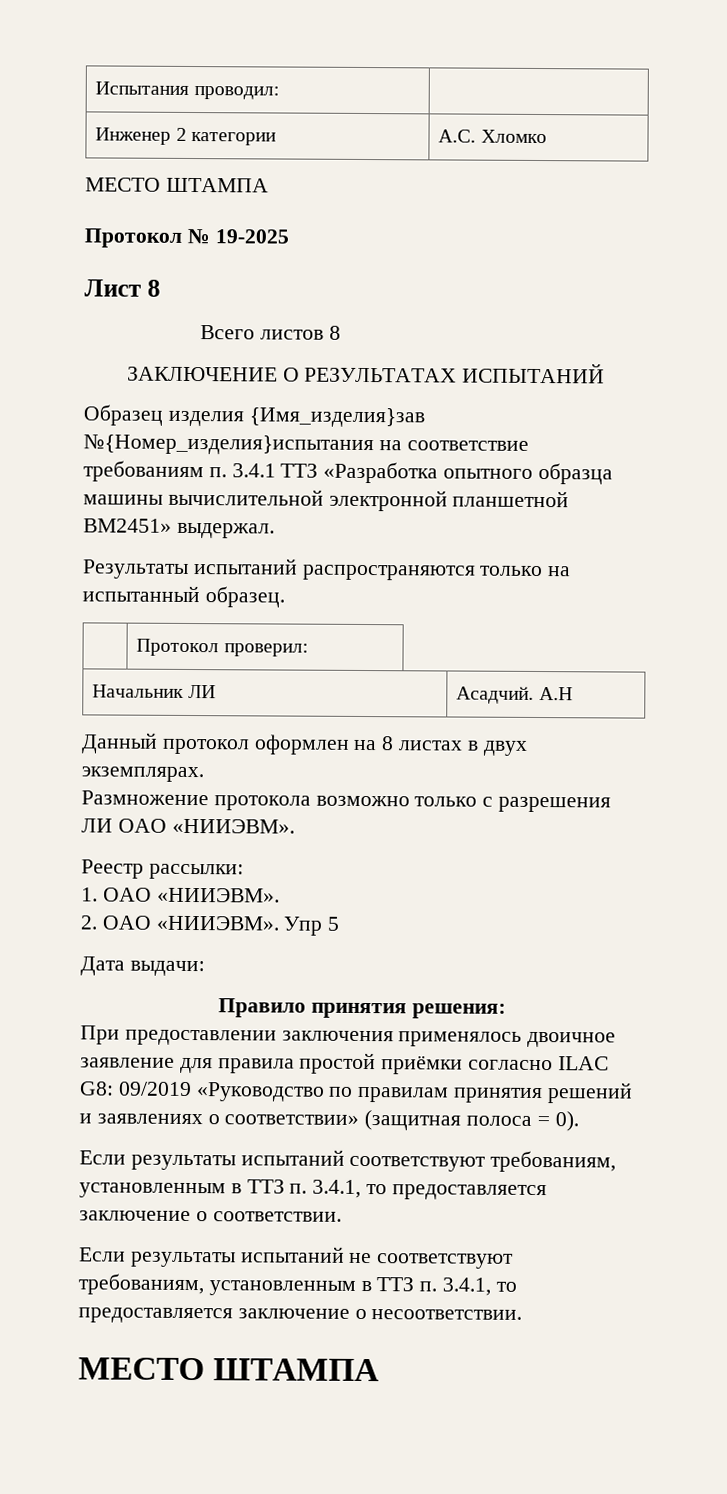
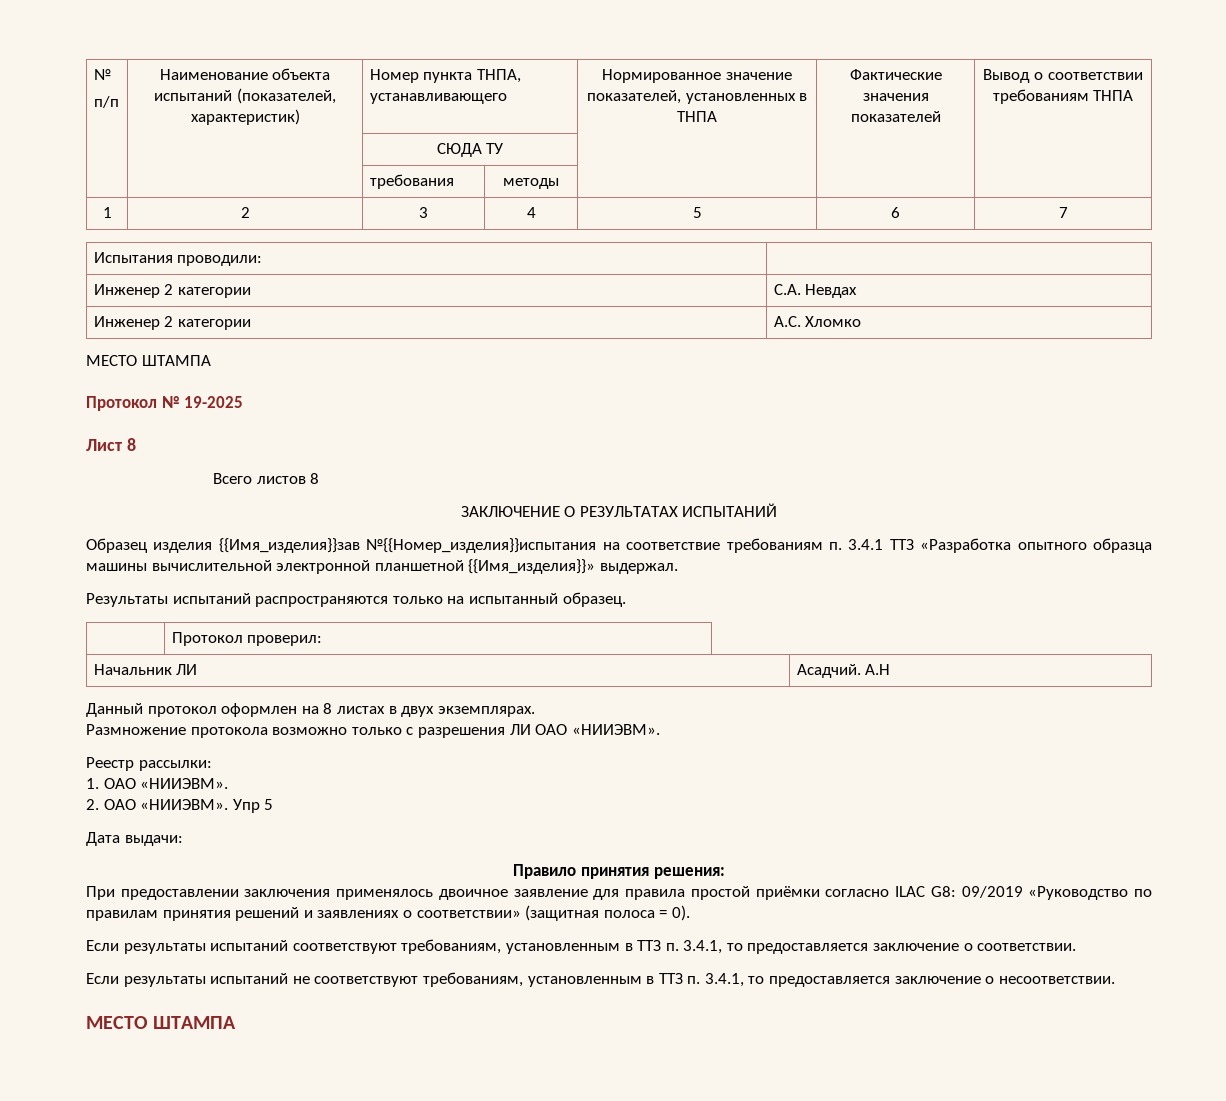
[95,81,279,100] Испытания проводил: | -> [93,69,111,80] [93,96,119,108] [159,68,331,80] [154,88,336,104] [190,109,300,125] [369,69,521,83] [369,93,507,104] [602,69,792,83] [586,90,808,104] [677,111,717,122] [849,69,942,80] [862,93,929,101] [850,111,941,122] [983,69,1143,83] [992,89,1134,104] [436,143,504,157] [369,174,454,189] [503,178,559,189] [102,207,112,218] [240,207,250,218] [419,207,428,218] [526,207,536,218] [692,207,702,218] [891,207,900,218] [1058,207,1068,218] [93,252,263,266] [93,284,251,298] [773,284,858,298] № // п/п | Наименование объекта испытаний (показателей, характеристик) | Номер пункта ТНПА, устанавливающего | Нормированное значение показателей, установленных в ТНПА | Фактические значения показателей | Вывод о соответствии требованиям ТНПА // | | СЮДА ТУ | | | // | | требования | методы | | | // 1 | 2 | 3 | 4 | 5 | 6 | 7 // Испытания проводили: | // Инженер 2 категории | С.А. Невдах
[248,407,425,428] [83,434,374,456] {Имя_изделия}зав №{Номер_изделия}испытания -> [218,538,597,553] {{Имя_изделия}}зав №{{Номер_изделия}}испытания
[83,518,172,533] ВМ2451» -> [468,559,596,574] {{Имя_изделия}}»

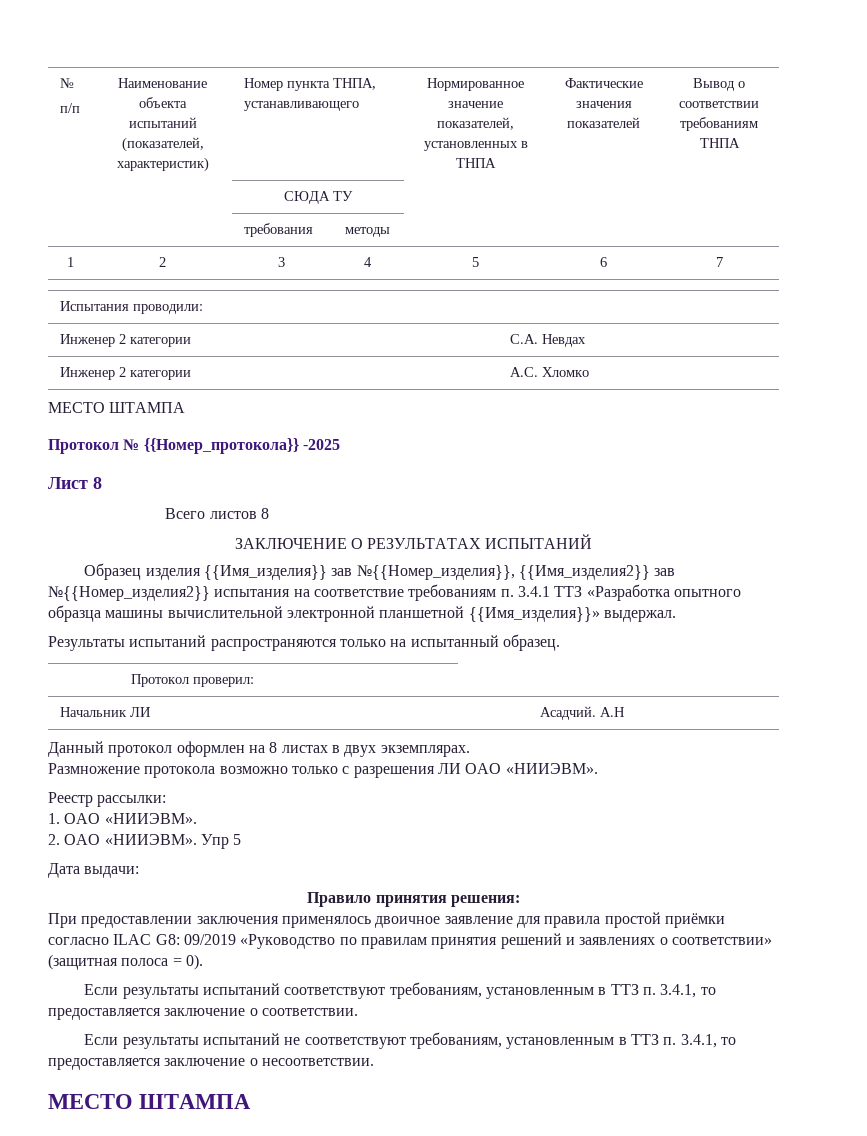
[184,396,244,408] 19-2025 -> [143,438,340,454] {{Номер_протокола}} -2025
[218,538,597,553] {{Имя_изделия}}зав №{{Номер_изделия}}испытания -> [204,565,676,580] [48,586,291,601] {{Имя_изделия}} зав №{{Номер_изделия}}, {{Имя_изделия2}} зав №{{Номер_изделия2}} испытания

